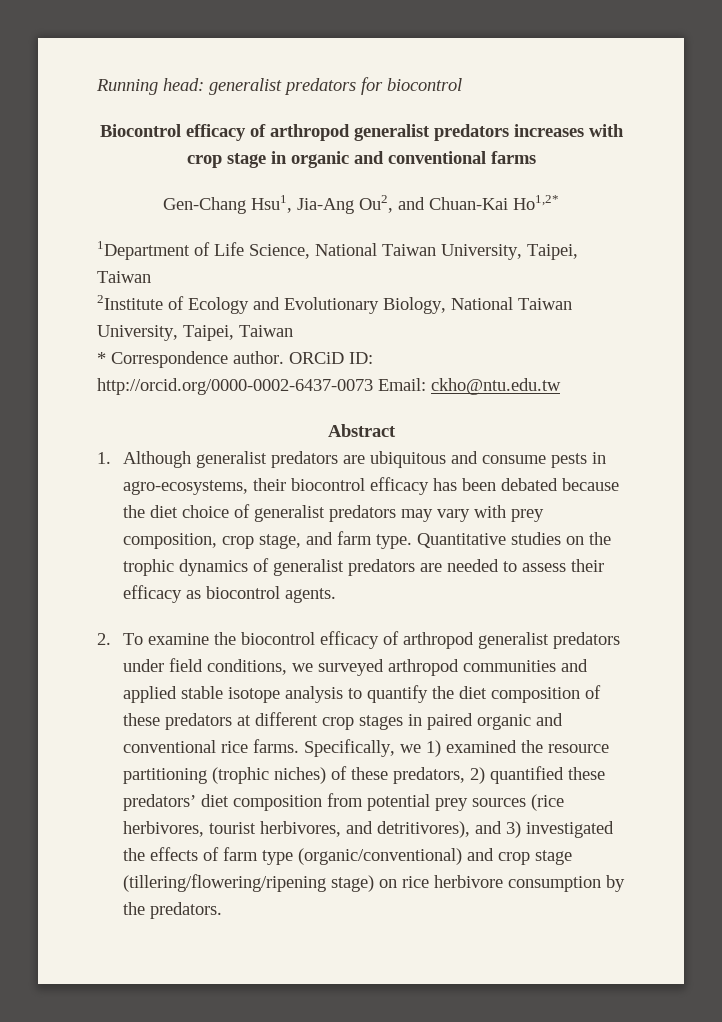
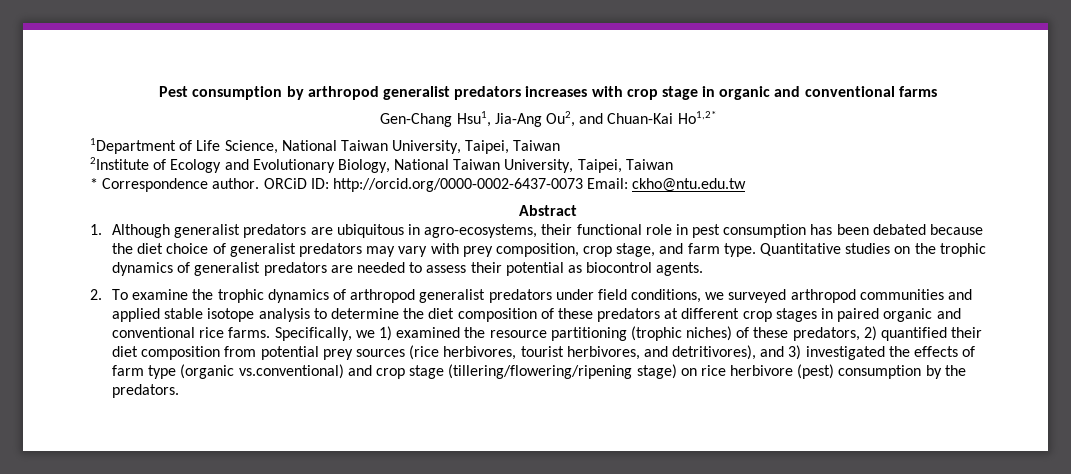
[96,77,462,95] [99,124,266,141] Running head: generalist predators for biocontrol // Biocontrol efficacy of -> [159,86,304,100] Pest consumption by
[451,451,607,468] [123,477,430,495] and consume pests in agro-ecosystems, their biocontrol efficacy -> [407,224,807,238] in agro-ecosystems, their functional role in pest consumption
[123,585,183,603] efficacy -> [505,262,564,276] potential
[241,631,380,649] biocontrol efficacy -> [217,289,329,303] trophic dynamics
[367,685,429,703] quantify -> [330,308,399,319] determine
[568,767,606,780] [123,794,197,811] these predators’ -> [951,327,983,338] their
[298,848,463,865] (organic/conventional) -> [180,364,344,379] (organic vs.conventional)
(504, 881) none -> [797,364,835,379] (pest)

